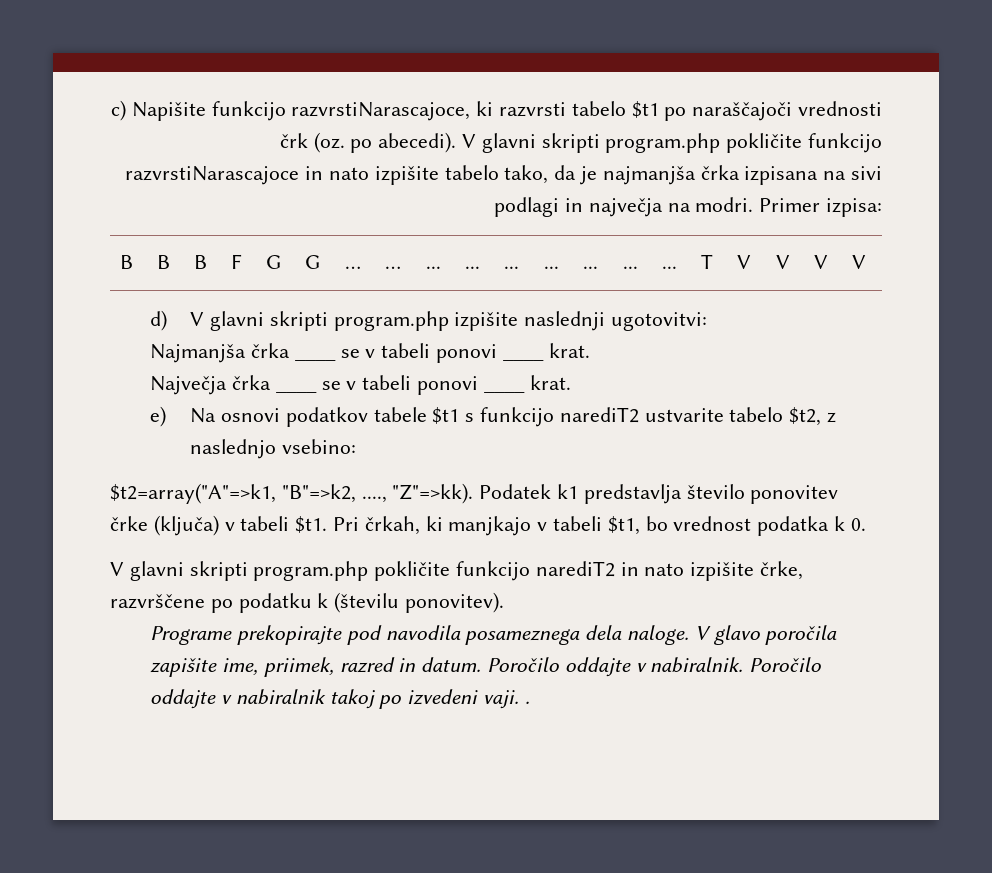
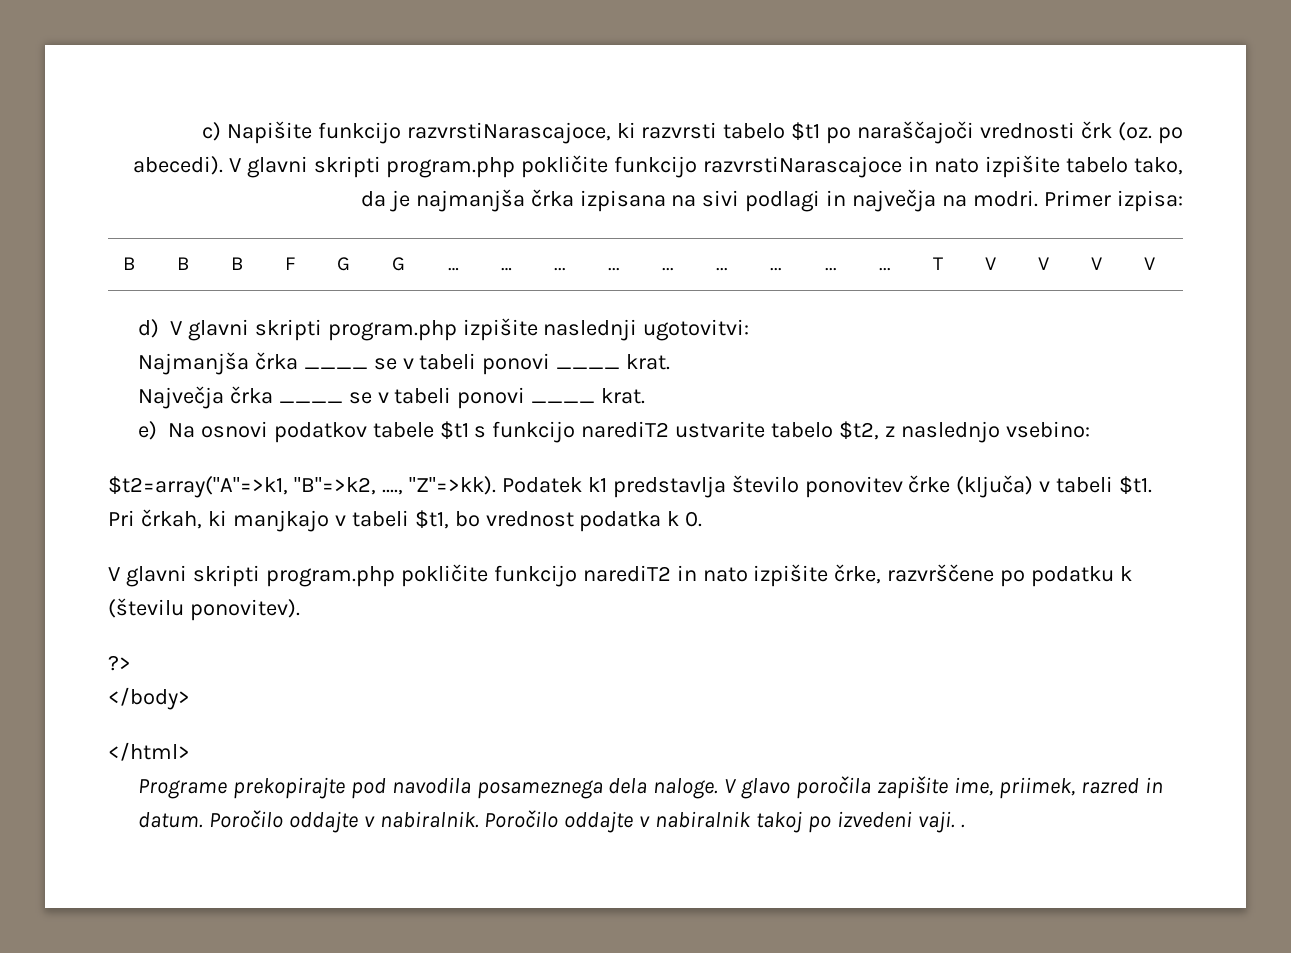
(505, 602) none -> [108,655,131,671] [108,687,190,710] [108,742,190,761] // ?> // </body> // </html>

